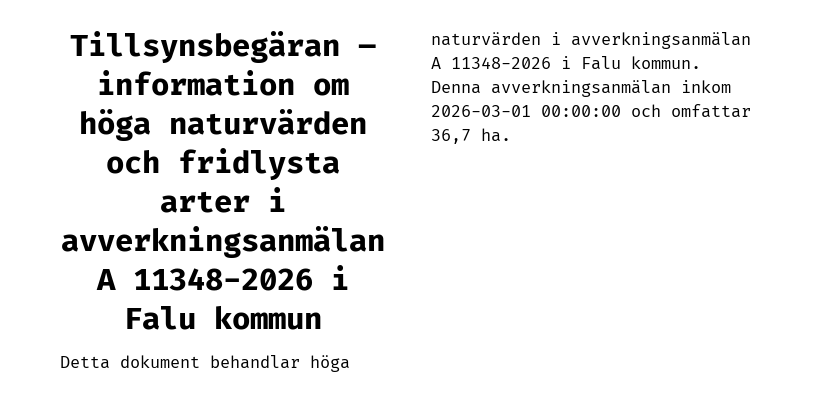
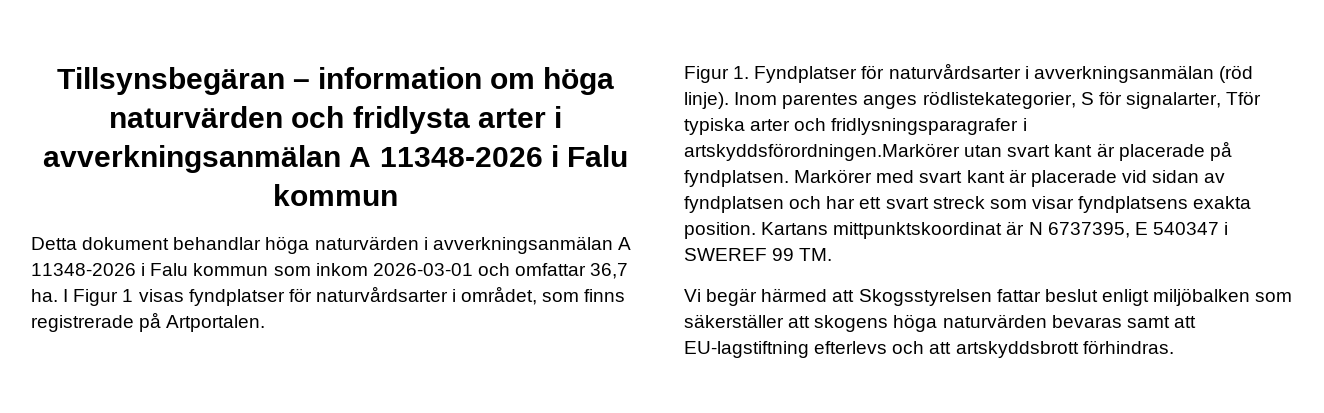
[631,56,701,69] [431,80,671,97] kommun. Denna avverkningsanmälan -> [193,263,311,276] kommun som
[541,105,621,117] 00:00:00 -> (473, 269) none
(511, 135) none -> [63,286,626,306] [31,312,266,332] [684,63,1253,83] [684,91,1262,109] [684,118,1027,135] [684,141,1232,161] [684,169,1226,187] [684,196,1252,213] [684,221,1229,239] [684,248,833,261] [684,288,1293,306] [684,314,1196,332] [684,340,1174,358] I Figur 1 visas fyndplatser för naturvårdsarter i området, som finns registrerade på Artportalen. // Figur 1. Fyndplatser för naturvårdsarter i avverkningsanmälan (röd linje). Inom parentes anges rödlistekategorier, S för signalarter, Tför typiska arter och fridlysningsparagrafer i artskyddsförordningen.Markörer utan svart kant är placerade på fyndplatsen. Markörer med svart kant är placerade vid sidan av fyndplatsen och har ett svart streck som visar fyndplatsens exakta position. Kartans mittpunktskoordinat är N 6737395, E 540347 i SWEREF 99 TM. // Vi begär härmed att Skogsstyrelsen fattar beslut enligt miljöbalken som säkerställer att skogens höga naturvärden bevaras samt att EU-lagstiftning efterlevs och att artskyddsbrott förhindras.

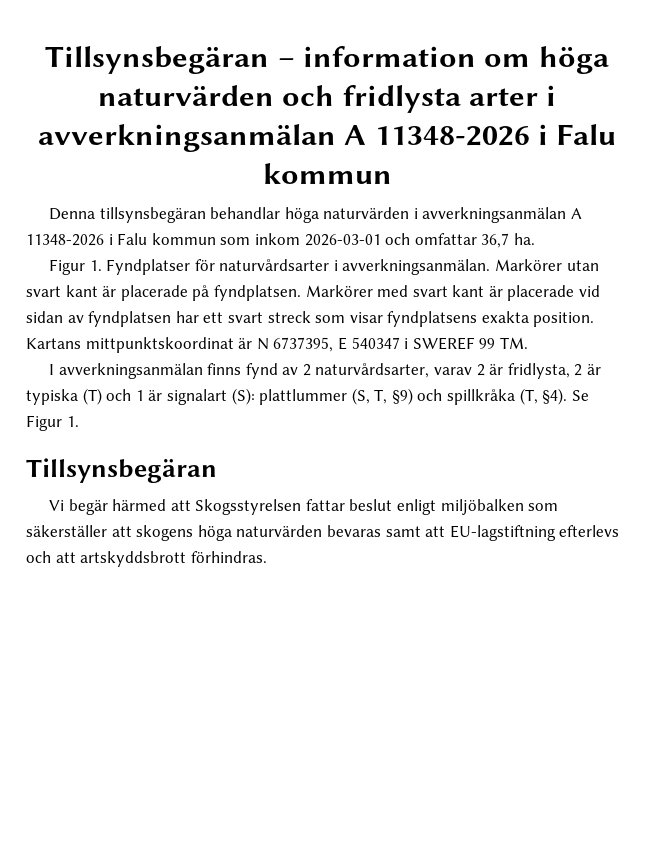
[31,237,170,250] Detta dokument -> [48,207,206,223] Denna tillsynsbegäran
[63,286,626,306] [31,312,266,332] I Figur 1 visas fyndplatser för naturvårdsarter i området, som finns registrerade på Artportalen. -> (535, 239) none
[1033,65,1253,83] [684,91,1262,109] [684,118,1027,135] [684,143,960,161] avverkningsanmälan (röd linje). Inom parentes anges rödlistekategorier, S för signalarter, Tför typiska arter och fridlysningsparagrafer i artskyddsförordningen.Markörer -> [342,259,563,275] avverkningsanmälan. Markörer
[789,196,822,209] och -> (172, 319) none
(833, 254) none -> [48,363,601,379] [26,388,589,405] [26,415,79,431] [26,458,217,483] // I avverkningsanmälan finns fynd av 2 naturvårdsarter, varav 2 är fridlysta, 2 är typiska (T) och 1 är signalart (S): plattlummer (S, T, §9) och spillkråka (T, §4). Se Figur 1. // Tillsynsbegäran

